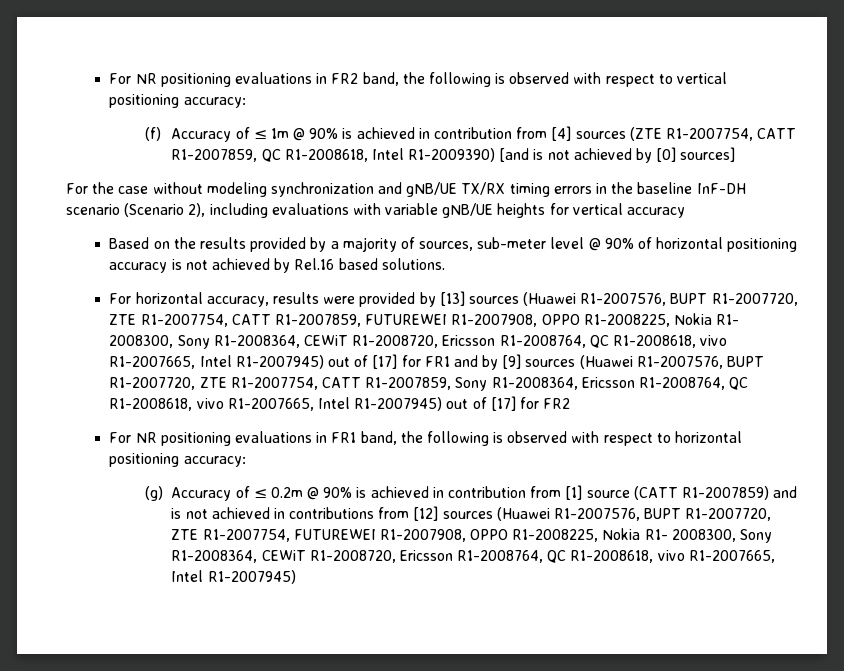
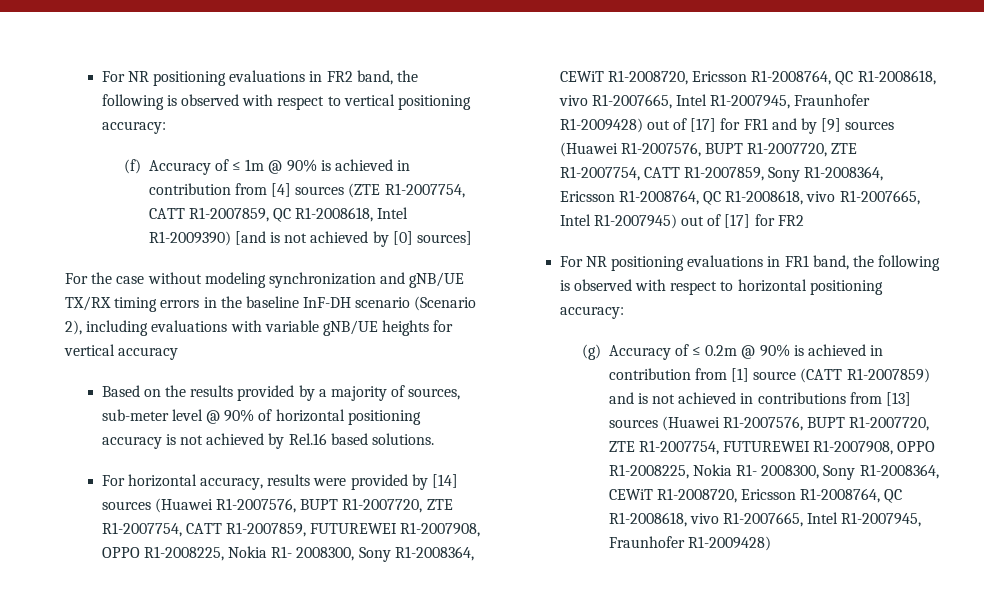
[439,291,465,306] [13] -> [431,474,458,488] [14]
[235,355,324,369] R1-2007945) -> [710,94,871,109] [559,118,643,133] R1-2007945, Fraunhofer R1-2009428)
[413,506,439,521] [12] -> [885,392,911,406] [13]
[207,570,296,584] R1-2007945) -> [841,512,922,527] [608,536,771,551] R1-2007945, Fraunhofer R1-2009428)

